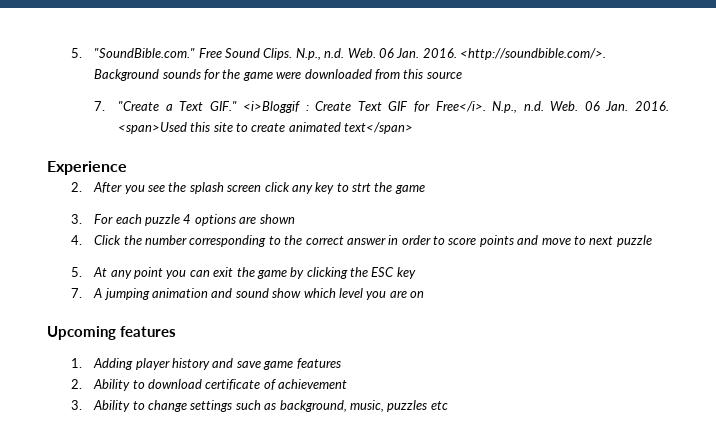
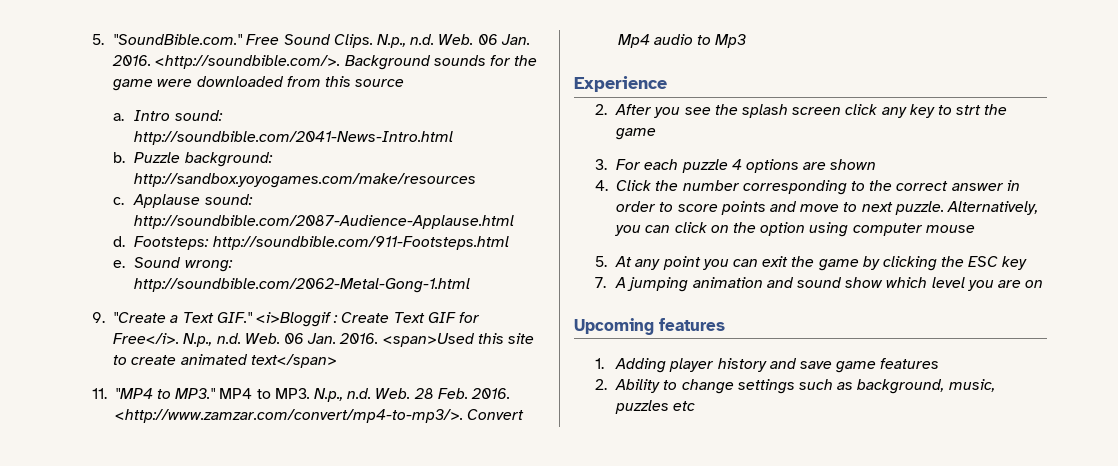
[94,101,106,111] 7. -> [113,110,223,121] [134,131,454,145] [113,152,273,167] [134,173,477,188] [113,194,253,208] [134,215,515,229] [113,236,509,250] [113,257,233,272] [134,278,471,293] [92,312,106,323] a. Intro sound: http://soundbible.com/2041-News-Intro.html // b. Puzzle background: http://sandbox.yoyogames.com/make/resources // c. Applause sound: http://soundbible.com/2087-Audience-Applause.html // d. Footsteps: http://soundbible.com/911-Footsteps.html // e. Sound wrong: http://soundbible.com/2062-Metal-Gong-1.html // 9.
(414, 128) none -> [92,388,510,402] [114,409,525,423] [617,34,747,48] // 11. "MP4 to MP3." MP4 to MP3. N.p., n.d. Web. 28 Feb. 2016. <http://www.zamzar.com/convert/mp4-to-mp3/>. Convert Mp4 audio to Mp3
[616,235,652,247] puzzle -> [894,201,1038,215] [615,222,975,237] puzzle. Alternatively, you can click on the option using computer mouse
[148,379,348,390] [70,400,145,412] download certificate of achievement // 3. Ability to -> (678, 385) none

